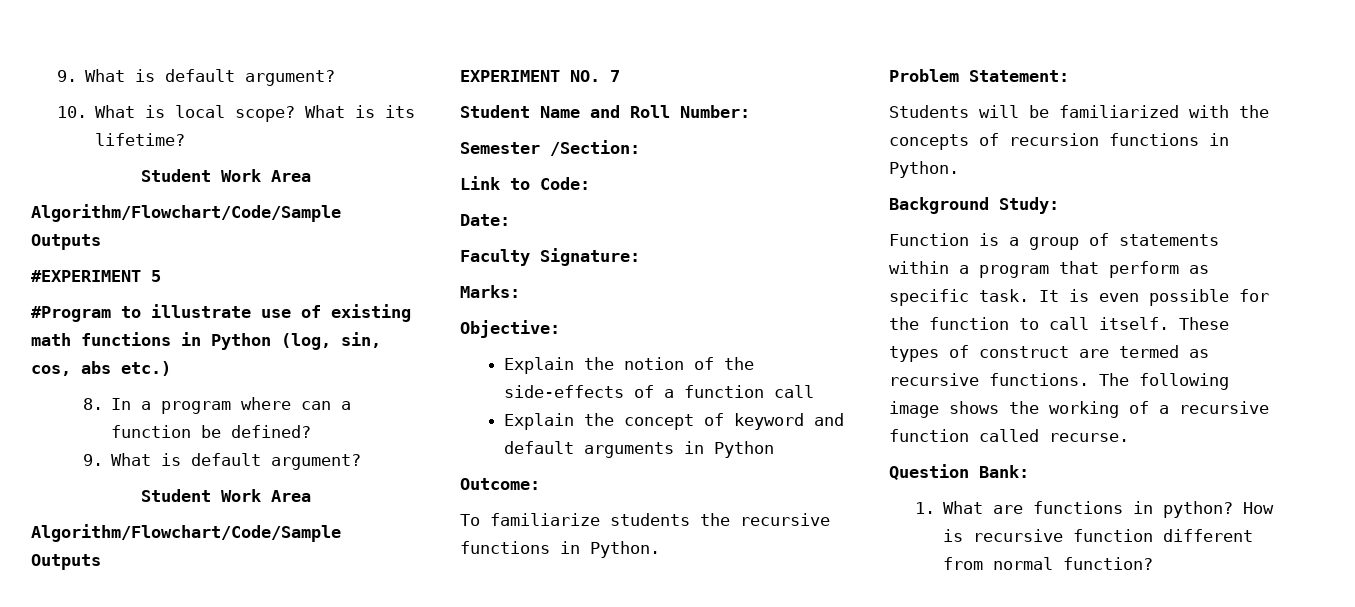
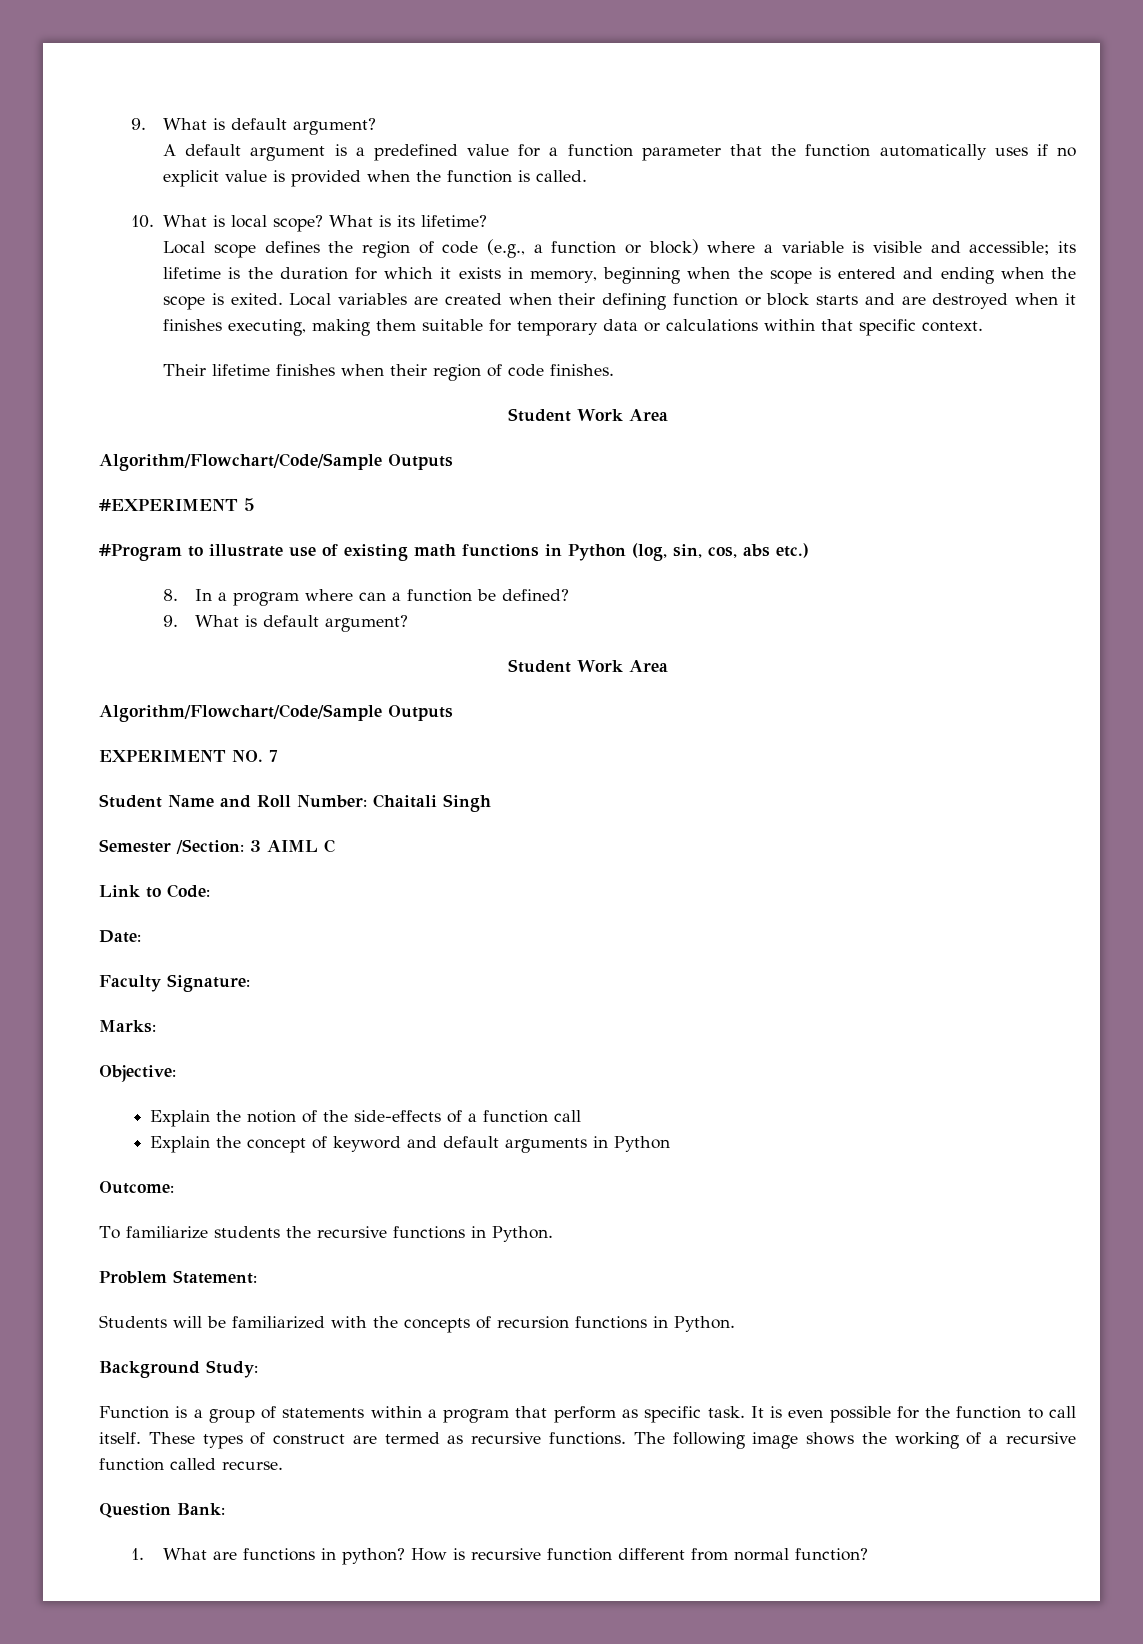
[56,69,336,86] 9. What is default argument? -> [131,118,377,135] [163,144,1076,161] [163,170,588,187] 9. What is default argument? // A default argument is a predefined value for a function parameter that the function automatically uses if no explicit value is provided when the function is called.
(186, 139) none -> [163,239,1077,258] [163,267,1076,284] [163,293,1076,310] [163,319,984,336] [163,364,615,381] // Local scope defines the region of code (e.g., a function or block) where a variable is visible and accessible; its lifetime is the duration for which it exists in memory, beginning when the scope is entered and ending when the scope is exited. Local variables are created when their defining function or block starts and are destroyed when it finishes executing, making them suitable for temporary data or calculations within that specific context. // Their lifetime finishes when their region of code finishes.
(750, 111) none -> [373,794,491,812] Chaitali Singh
(640, 148) none -> [250,839,335,853] 3 AIML C

